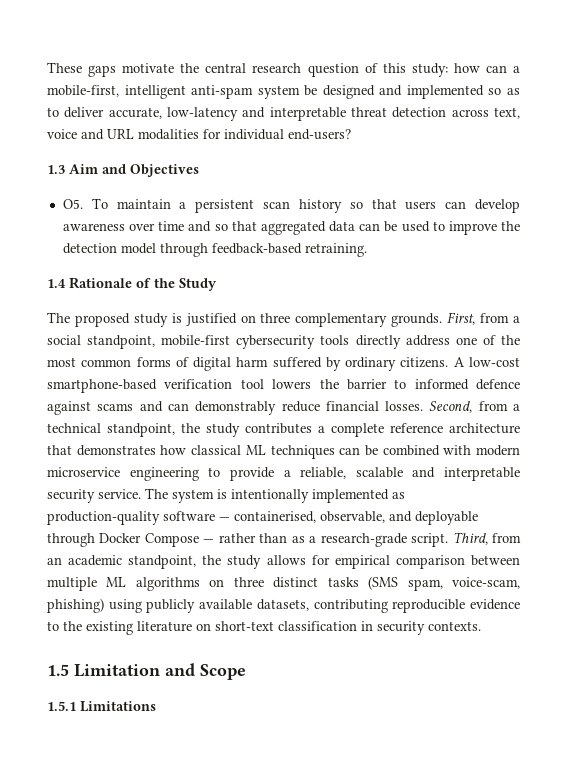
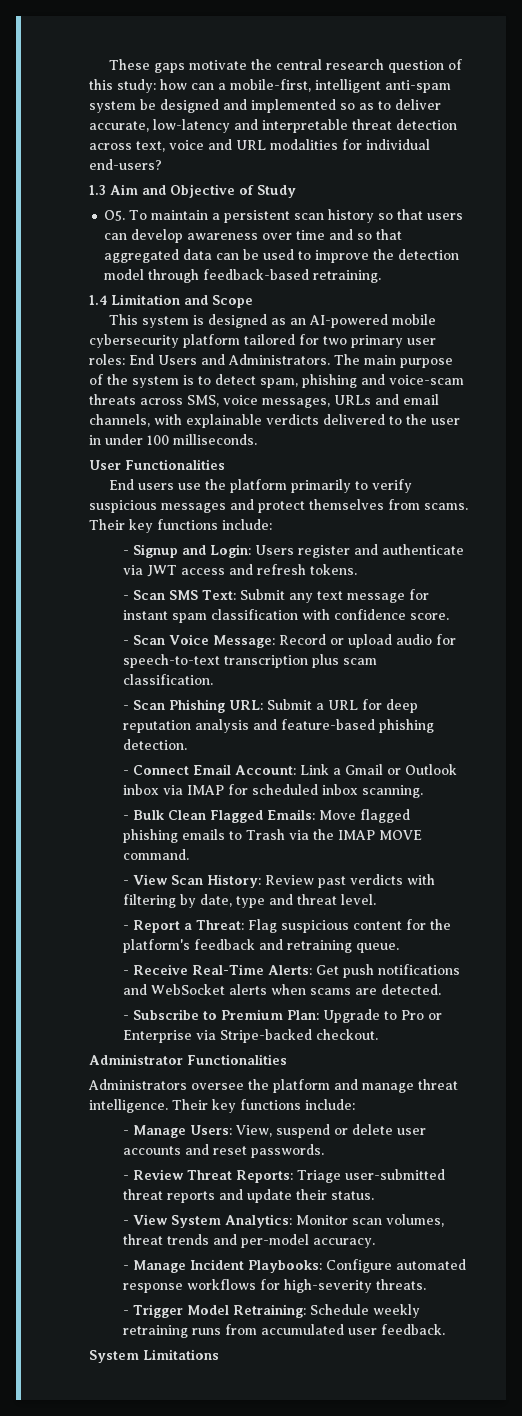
[130,164,199,177] Objectives -> [170,184,296,198] Objective of Study
[69,277,217,291] [47,312,521,327] [47,335,520,349] [47,357,520,371] [47,379,520,393] [47,401,520,415] [47,423,520,437] [47,445,520,459] [47,467,520,481] [47,488,405,503] [47,511,478,525] [47,532,521,547] [47,555,520,569] [47,576,521,591] [47,598,520,613] [47,621,481,635] [47,663,246,680] [47,701,76,711] Rationale of the Study // The proposed study is justified on three complementary grounds. First, from a social standpoint, mobile-first cybersecurity tools directly address one of the most common forms of digital harm suffered by ordinary citizens. A low-cost smartphone-based verification tool lowers the barrier to informed defence against scams and can demonstrably reduce financial losses. Second, from a technical standpoint, the study contributes a complete reference architecture that demonstrates how classical ML techniques can be combined with modern microservice engineering to provide a reliable, scalable and interpretable security service. The system is intentionally implemented as production-quality software — containerised, observable, and deployable through Docker Compose — rather than as a research-grade script. Third, from an academic standpoint, the study allows for empirical comparison between multiple ML algorithms on three distinct tasks (SMS spam, voice-scam, phishing) using publicly available datasets, contributing reproducible evidence to the existing literature on short-text classification in security contexts. // 1.5 Limitation and Scope // 1.5.1 -> [111,294,253,308] [109,314,437,328] [89,334,436,348] [89,354,453,368] [89,374,464,388] [89,394,439,408] [89,414,460,428] [89,434,257,445] [89,459,225,470] [109,479,413,493] [89,499,468,513] [89,519,272,533] [123,544,465,558] [123,564,358,577] [123,589,430,603] [123,609,450,623] [123,634,457,648] [123,654,378,668] [123,674,214,685] [123,699,419,713] [123,719,435,733] [123,739,188,750] [123,764,458,775] [123,784,424,798] [123,809,411,823] [123,829,423,843] [123,849,190,860] [123,874,436,888] [123,894,377,908] [123,919,452,933] [123,939,400,953] [123,964,461,978] [123,984,442,995] [123,1009,443,1023] [123,1029,379,1043] [89,1054,287,1065] [88,1079,458,1093] [89,1099,355,1113] [123,1124,427,1138] [123,1144,325,1158] [123,1169,446,1183] [123,1189,375,1203] [123,1214,445,1228] [123,1234,376,1248] [123,1259,467,1273] [123,1279,427,1293] [123,1304,421,1318] [123,1324,446,1338] [89,1350,139,1363] Limitation and Scope // This system is designed as an AI-powered mobile cybersecurity platform tailored for two primary user roles: End Users and Administrators. The main purpose of the system is to detect spam, phishing and voice-scam threats across SMS, voice messages, URLs and email channels, with explainable verdicts delivered to the user in under 100 milliseconds. // User Functionalities // End users use the platform primarily to verify suspicious messages and protect themselves from scams. Their key functions include: // - Signup and Login: Users register and authenticate via JWT access and refresh tokens. // - Scan SMS Text: Submit any text message for instant spam classification with confidence score. // - Scan Voice Message: Record or upload audio for speech-to-text transcription plus scam classification. // - Scan Phishing URL: Submit a URL for deep reputation analysis and feature-based phishing detection. // - Connect Email Account: Link a Gmail or Outlook inbox via IMAP for scheduled inbox scanning. // - Bulk Clean Flagged Emails: Move flagged phishing emails to Trash via the IMAP MOVE command. // - View Scan History: Review past verdicts with filtering by date, type and threat level. // - Report a Threat: Flag suspicious content for the platform's feedback and retraining queue. // - Receive Real-Time Alerts: Get push notifications and WebSocket alerts when scams are detected. // - Subscribe to Premium Plan: Upgrade to Pro or Enterprise via Stripe-backed checkout. // Administrator Functionalities // Administrators oversee the platform and manage threat intelligence. Their key functions include: // - Manage Users: View, suspend or delete user accounts and reset passwords. // - Review Threat Reports: Triage user-submitted threat reports and update their status. // - View System Analytics: Monitor scan volumes, threat trends and per-model accuracy. // - Manage Incident Playbooks: Configure automated response workflows for high-severity threats. // - Trigger Model Retraining: Schedule weekly retraining runs from accumulated user feedback. // System

